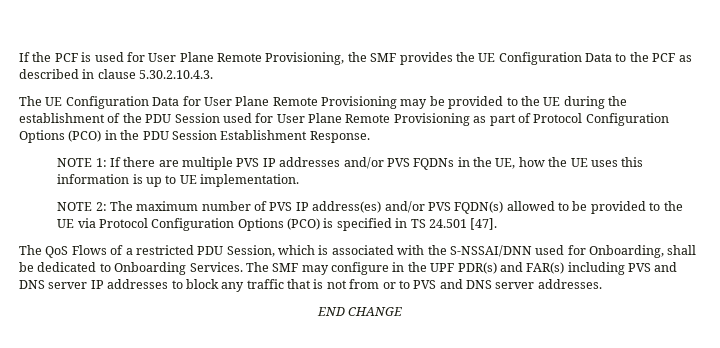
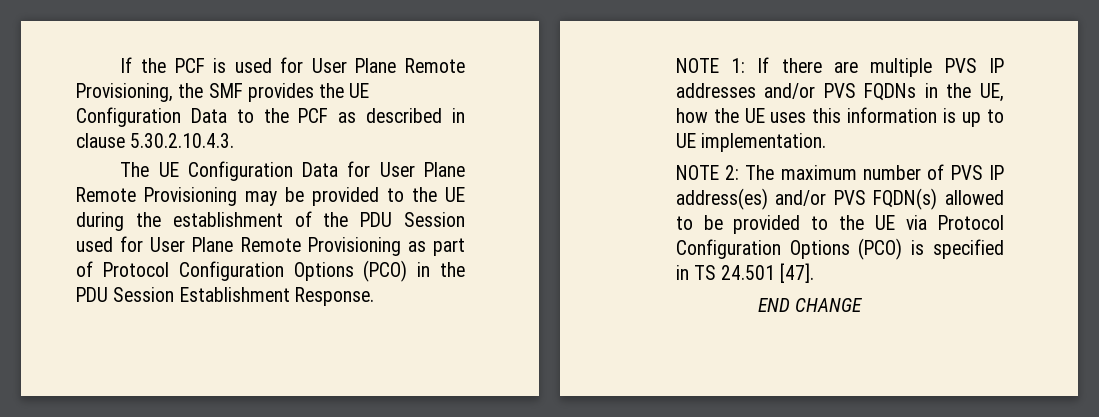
[19,245,697,258] [19,262,678,275] [19,279,602,292] // The QoS Flows of a restricted PDU Session, which is associated with the S-NSSAI/DNN used for Onboarding, shall be dedicated to Onboarding Services. The SMF may configure in the UPF PDR(s) and FAR(s) including PVS and DNS server IP addresses to block any traffic that is not from or to PVS and DNS server addresses. -> (815, 273) none

